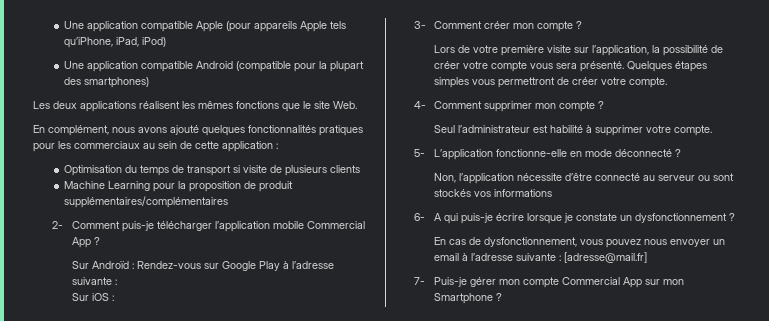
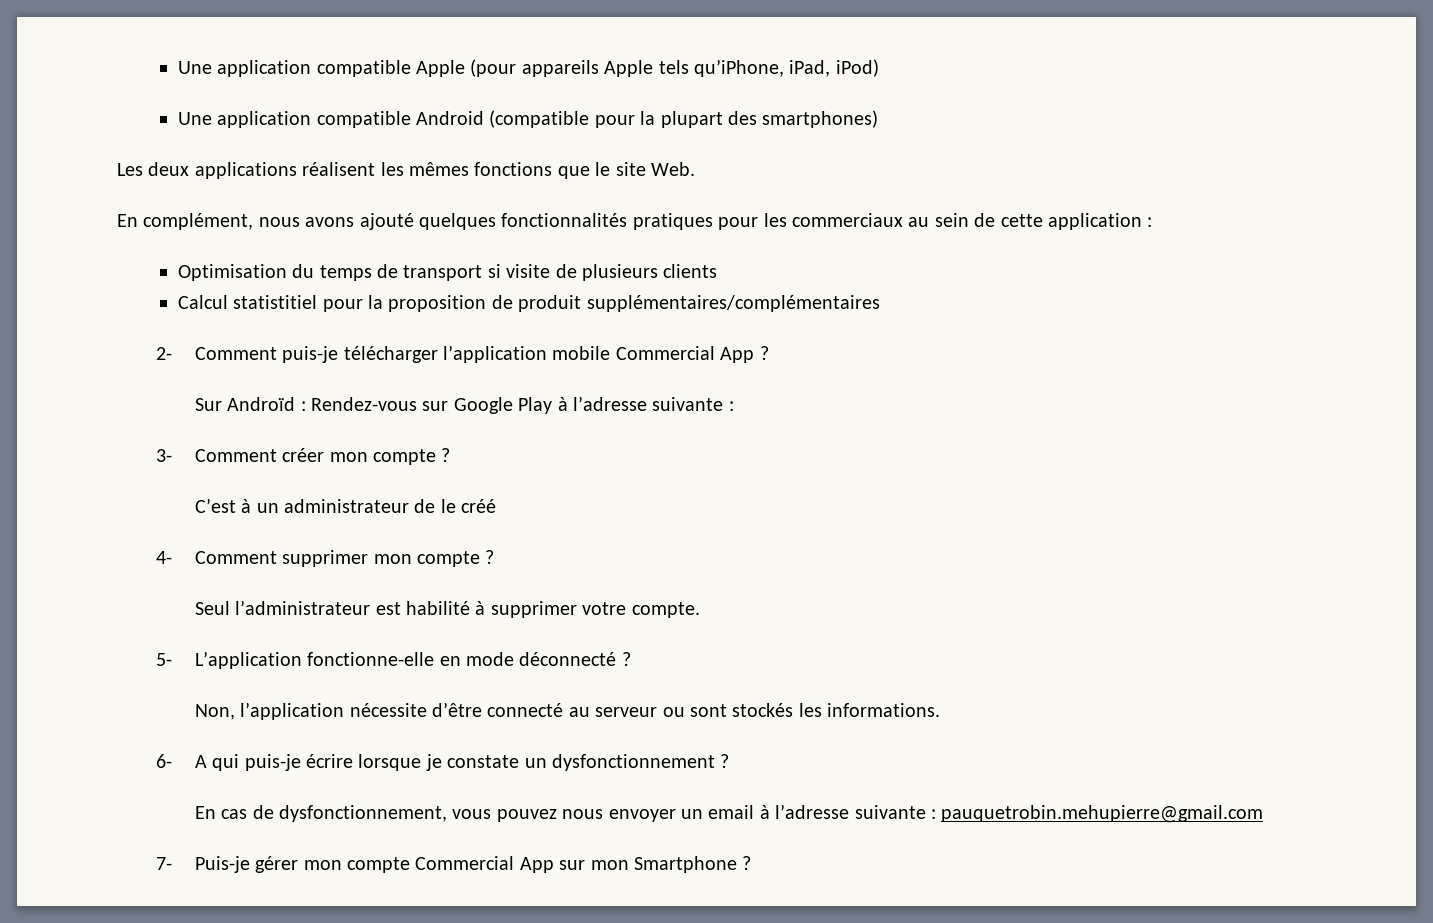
[64,181,151,191] Machine Learning -> [177,295,318,309] Calcul statistitiel
[71,293,114,301] // Sur iOS : -> (734, 406) none
[433,45,723,56] [433,61,707,72] [433,77,667,88] Lors de votre première visite sur l’application, la possibilité de créer votre compte vous sera présenté. Quelques étapes simples vous permettront de créer votre compte. -> [194,498,497,513] C’est à un administrateur de le créé
[473,189,552,197] vos informations -> [798,703,941,717] les informations.
[563,252,647,263] [adresse@mail.fr] -> [941,805,1264,823] pauquetrobin.mehupierre@gmail.com

